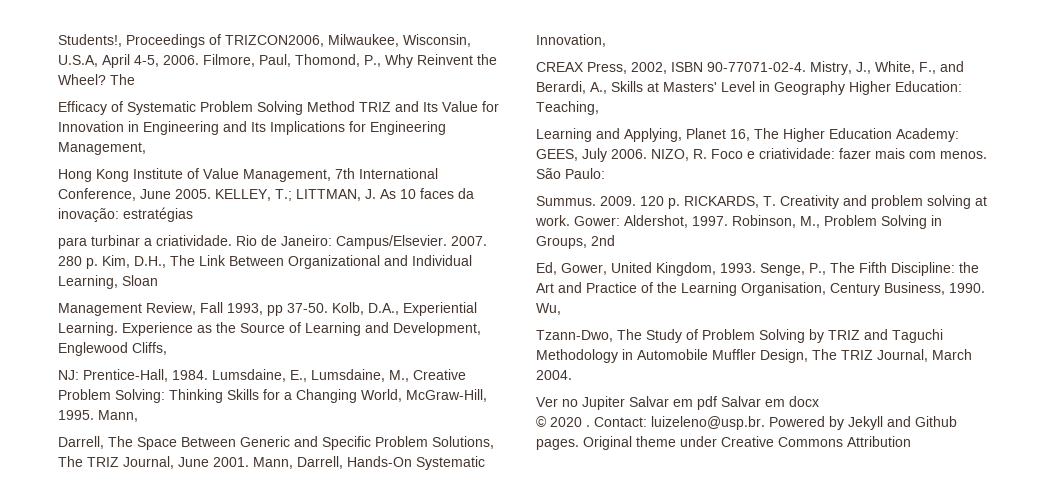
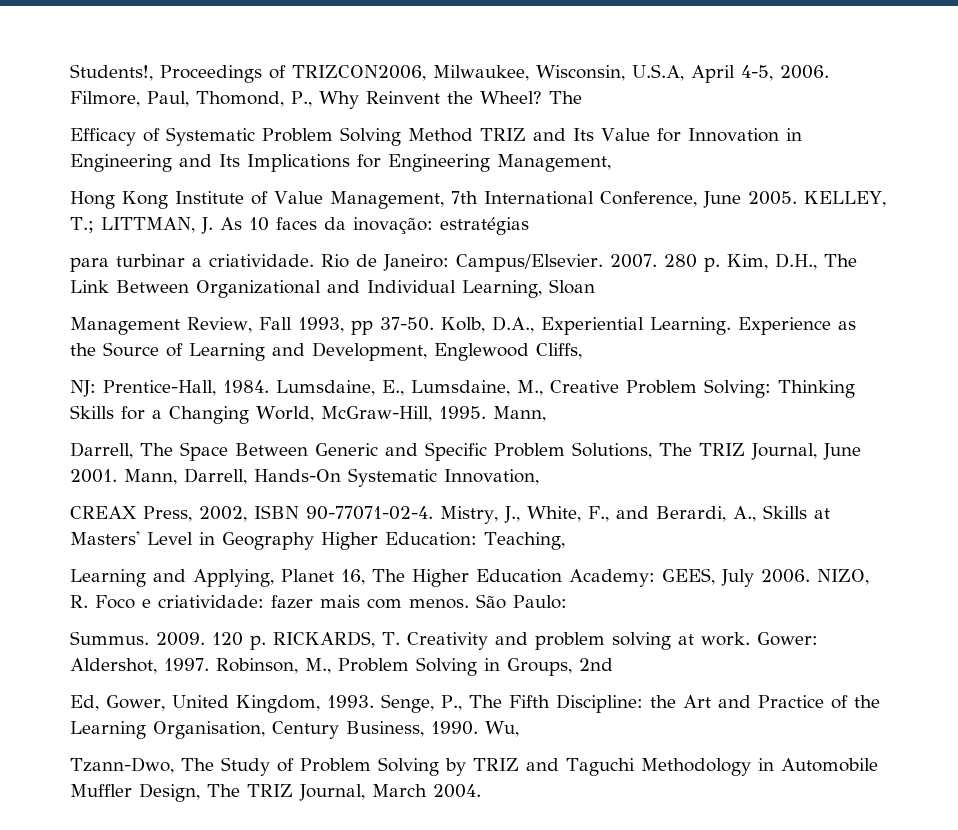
[536,396,819,410] [536,416,957,430] [536,436,911,450] // Ver no Jupiter Salvar em pdf Salvar em docx // © 2020 . Contact: luizeleno@usp.br. Powered by Jekyll and Github pages. Original theme under Creative Commons Attribution -> (481, 791) none

